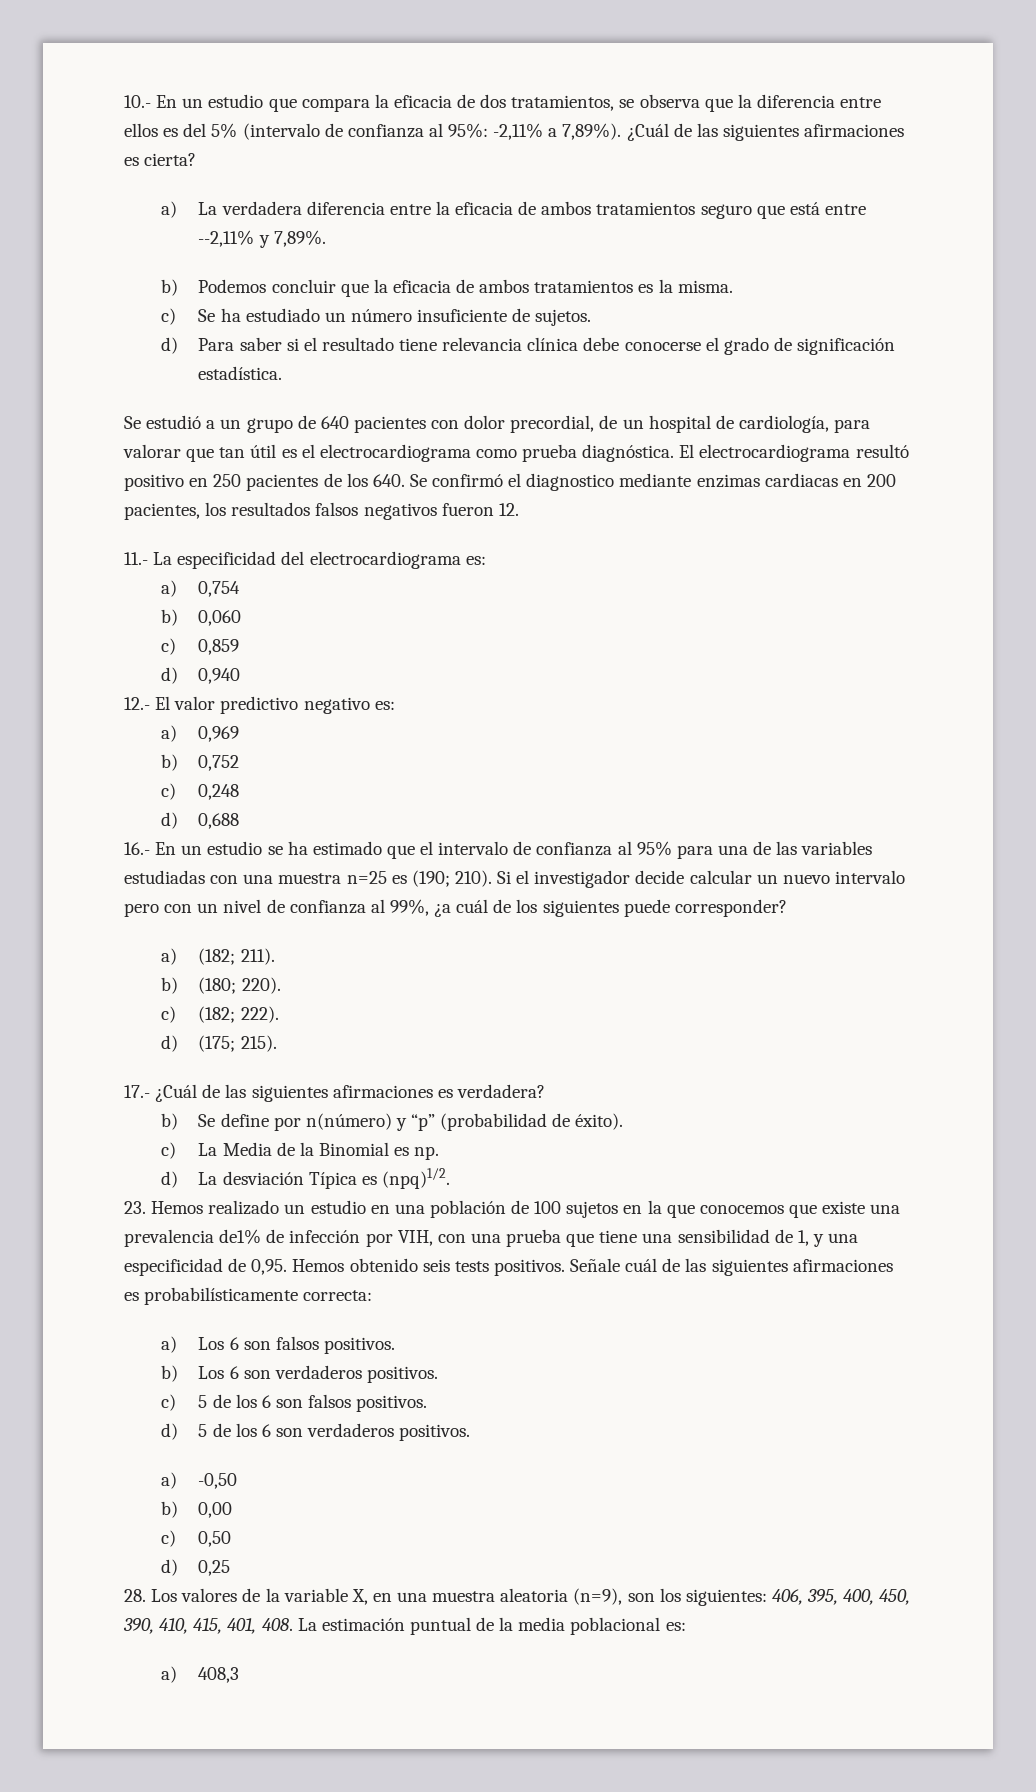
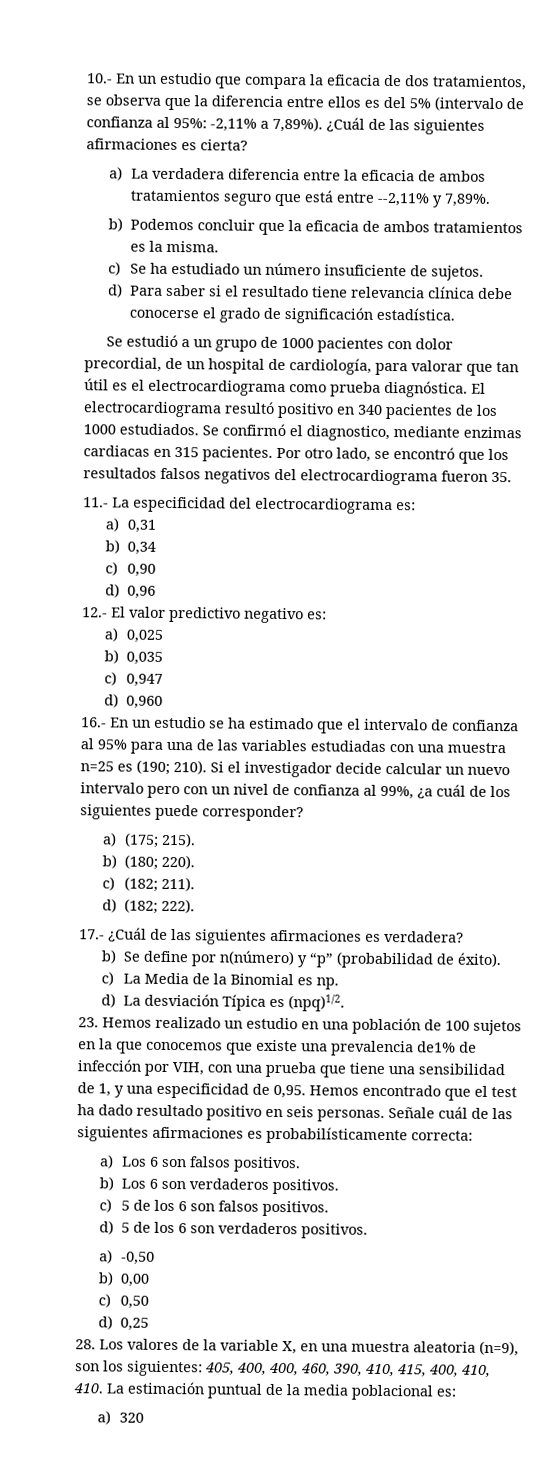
[320,416,349,429] 640 -> [280,337,314,349] 1000
[213,474,242,487] 250 -> [357,404,383,415] 340
[372,474,405,487] 640. -> [83,423,199,436] 1000 estudiados.
[526,473,615,491] diagnostico -> [306,425,390,442] diagnostico,
[866,474,896,487] [124,502,519,520] 200 pacientes, los resultados falsos negativos fueron 12. -> [174,446,509,464] [83,467,512,486] 315 pacientes. Por otro lado, se encontró que los resultados falsos negativos del electrocardiograma fueron 35.
[198,581,241,597] [161,609,242,626] [161,638,240,655] [161,667,241,684] 0,754 // b) 0,060 // c) 0,859 // d) 0,940 -> [127,519,157,533] [104,539,157,555] [104,561,157,577] [104,583,157,599] 0,31 // b) 0,34 // c) 0,90 // d) 0,96
[198,726,240,742] [161,754,240,771] [161,783,240,800] [161,812,240,829] 0,969 // b) 0,752 // c) 0,248 // d) 0,688 -> [126,629,164,643] [103,649,164,665] [103,671,164,687] [103,693,164,709] 0,025 // b) 0,035 // c) 0,947 // d) 0,960
[198,948,275,965] (182; 211). -> [124,832,197,848] (175; 215).
[240,1006,279,1023] [161,1035,277,1052] 222). // d) (175; 215). -> [161,876,196,892] [101,898,196,914] 211). // d) (182; 222).
[349,1258,565,1276] obtenido seis tests positivos. -> [362,1084,517,1101] [77,1104,385,1122] encontrado que el test ha dado resultado positivo en seis personas.
[771,1589,911,1605] [123,1618,293,1634] 406, 395, 400, 450, 390, 410, 415, 401, 408. -> [205,1362,491,1377] [73,1383,103,1394] 405, 400, 400, 460, 390, 410, 415, 400, 410, 410.
[198,1667,240,1683] 408,3 -> [119,1412,145,1423] 320

